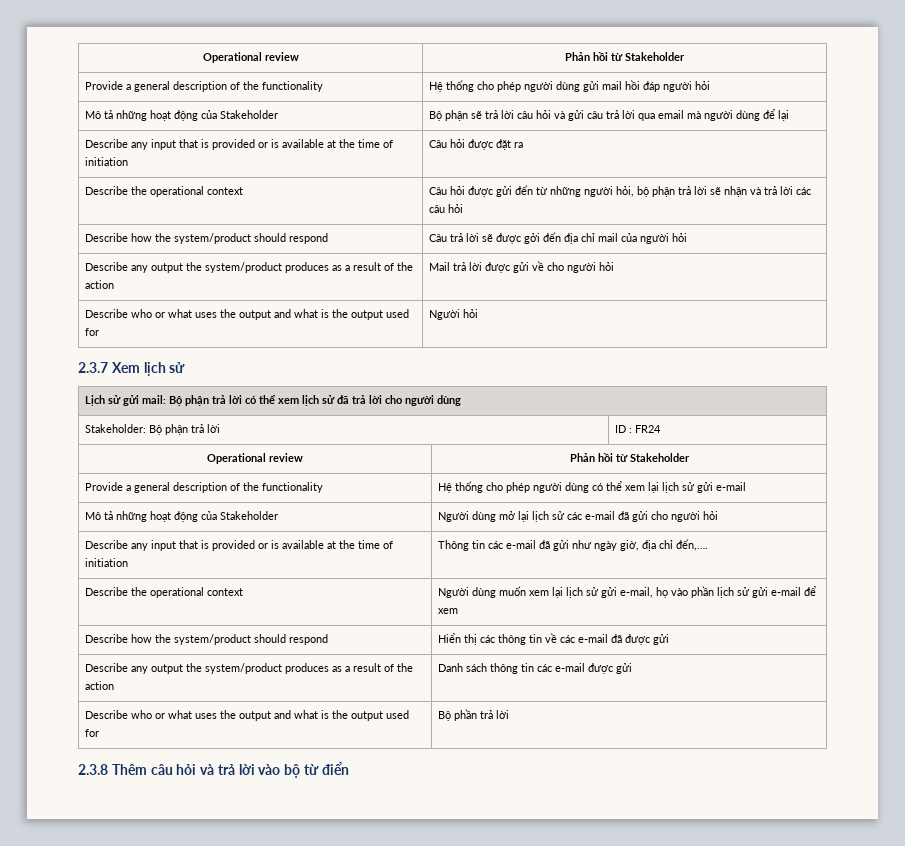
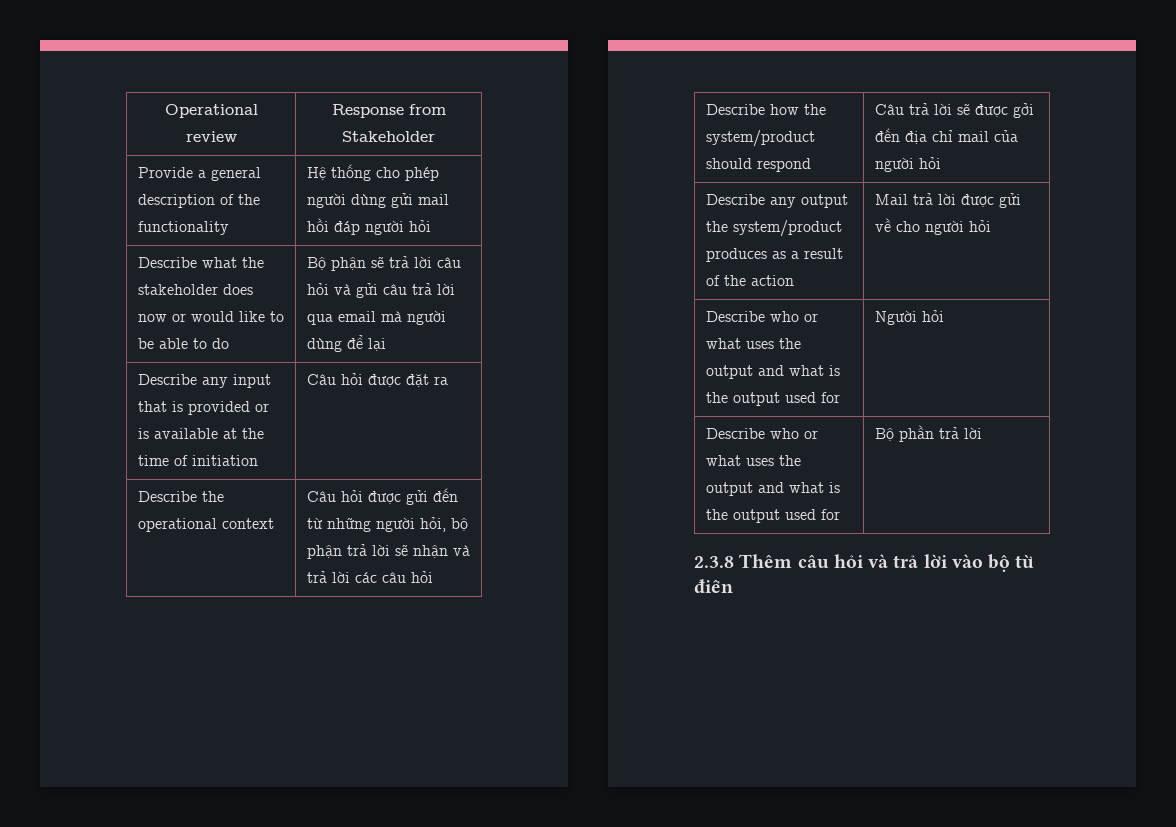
[202,52,299,63] [565,52,623,61] Operational review | Phản hồi từ -> [164,104,258,118] [185,131,237,142] [331,104,446,118] Operational review | Response from
[85,110,279,121] Mô tả những hoạt động của Stakeholder -> [137,257,264,268] [137,284,253,295] [137,311,284,322] [137,338,229,349] Describe what the stakeholder does now or would like to be able to do
[78,362,186,376] [85,395,462,406] [85,424,221,435] [615,425,662,433] [207,453,303,464] [569,453,690,462] [85,482,324,493] [438,481,747,493] [85,511,279,522] [438,511,719,522] [85,540,394,551] [85,558,129,567] [438,539,709,551] [85,587,244,598] [438,586,817,598] [438,608,459,614] [85,634,329,645] [438,633,670,645] [85,663,414,674] [85,681,115,690] [438,663,633,674] // 2.3.7 Xem lịch sử // Lịch sử gửi mail: Bộ phận trả lời có thể xem lịch sử đã trả lời cho người dùng // Stakeholder: Bộ phận trả lời | ID : FR24 // Operational review | Phản hồi từ Stakeholder // Provide a general description of the functionality | Hệ thống cho phép người dùng có thể xem lại lịch sử gửi e-mail // Mô tả những hoạt động của Stakeholder | Người dùng mở lại lịch sử các e-mail đã gửi cho người hỏi // Describe any input that is provided or is available at the time of initiation | Thông tin các e-mail đã gửi như ngày giờ, địa chỉ đến,…. // Describe the operational context | Người dùng muốn xem lại lịch sử gửi e-mail, họ vào phần lịch sử gửi e-mail để xem // Describe how the system/product should respond | Hiển thị các thông tin về các e-mail đã được gửi // Describe any output the system/product produces as a result of the action | Danh sách thông tin các e-mail được gửi -> (944, 316) none

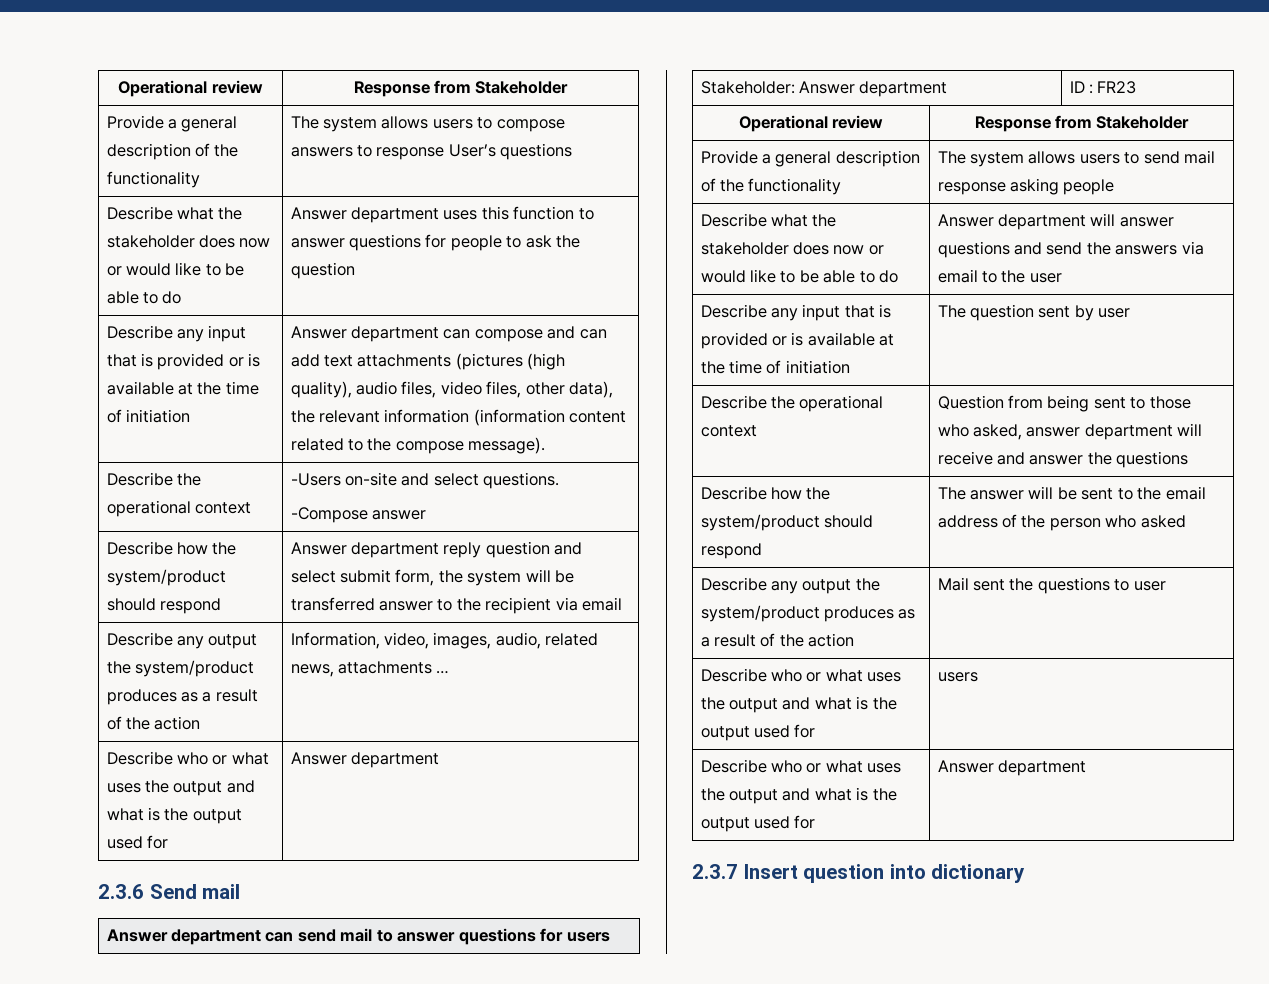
[306,164,439,181] [306,193,449,208] [306,218,431,235] Hệ thống cho phép người dùng gửi mail hồi đáp người hỏi -> [290,116,565,132] [290,143,573,160] The system allows users to compose answers to response User’s questions
[306,256,461,271] [306,283,455,298] [306,310,446,325] [306,335,386,352] Bộ phận sẽ trả lời câu hỏi và gửi câu trả lời qua email mà người dùng để lại -> [290,206,594,223] [290,234,581,251] [290,262,355,279] Answer department uses this function to answer questions for people to ask the question
[306,373,448,387] [137,491,224,502] [137,518,274,532] [306,488,458,505] [306,517,468,532] [306,544,470,559] [306,571,433,583] [705,104,826,115] [705,130,815,147] [705,158,811,172] [874,103,1034,118] [874,128,1018,144] [874,157,941,172] Câu hỏi được đặt ra // Describe the operational context | Câu hỏi được gửi đến từ những người hỏi, bộ phận trả lời sẽ nhận và trả lời các câu hỏi // Describe how the system/product should respond | Câu trả lời sẽ được gởi đến địa chỉ mail của người hỏi -> [290,326,607,342] [290,353,566,370] [290,381,614,398] [290,409,627,426] [290,437,546,454] [106,472,201,486] [106,500,251,517] [290,472,560,489] [290,507,426,523] [106,541,237,555] [106,569,226,586] [106,598,221,614] [290,541,583,558] [290,569,575,586] [290,597,623,614] Answer department can compose and can add text attachments (pictures (high quality), audio files, video files, other data), the relevant information (information content related to the compose message). // Describe the operational context | -Users on-site and select questions. // -Compose answer // Describe how the system/product should respond | Answer department reply question and select submit form, the system will be transferred answer to the recipient via email
[874,193,1021,208] [874,218,991,235] Mail trả lời được gửi về cho người hỏi -> [290,632,599,649] [290,661,450,677] Information, video, images, audio, related news, attachments …
[874,310,944,325] Người hỏi -> [290,752,439,768] [98,884,241,899] [106,928,610,945] [700,81,948,97] [1069,81,1137,94] [738,115,884,132] [974,115,1190,132] [700,150,920,167] [700,178,842,195] [937,150,1216,167] [937,178,1115,195] [700,213,837,227] [700,242,884,255] [700,269,899,283] [937,213,1174,230] [937,241,1204,258] [937,269,1062,283] [700,304,892,321] [700,332,895,349] [700,360,850,374] [937,304,1131,321] [700,395,884,412] [700,425,757,437] [937,395,1191,412] [937,423,1203,440] [937,451,1189,468] [700,486,831,500] [700,514,873,531] [700,543,762,559] [937,486,1206,500] [937,514,1186,531] [700,577,880,594] [700,605,916,622] [700,633,855,647] [937,577,1166,594] Answer department // 2.3.6 Send mail // Answer department can send mail to answer questions for users // Stakeholder: Answer department | ID : FR23 // Operational review | Response from Stakeholder // Provide a general description of the functionality | The system allows users to send mail response asking people // Describe what the stakeholder does now or would like to be able to do | Answer department will answer questions and send the answers via email to the user // Describe any input that is provided or is available at the time of initiation | The question sent by user // Describe the operational context | Question from being sent to those who asked, answer department will receive and answer the questions // Describe how the system/product should respond | The answer will be sent to the email address of the person who asked // Describe any output the system/product produces as a result of the action | Mail sent the questions to user
[874,425,982,442] [694,554,1035,572] [694,579,733,594] Bộ phần trả lời // 2.3.8 Thêm câu hỏi và trả lời vào bộ từ điển -> [937,672,978,682] [700,759,902,773] [700,787,897,804] [700,815,816,832] [937,760,1086,776] [692,864,1026,883] users // Describe who or what uses the output and what is the output used for | Answer department // 2.3.7 Insert question into dictionary

